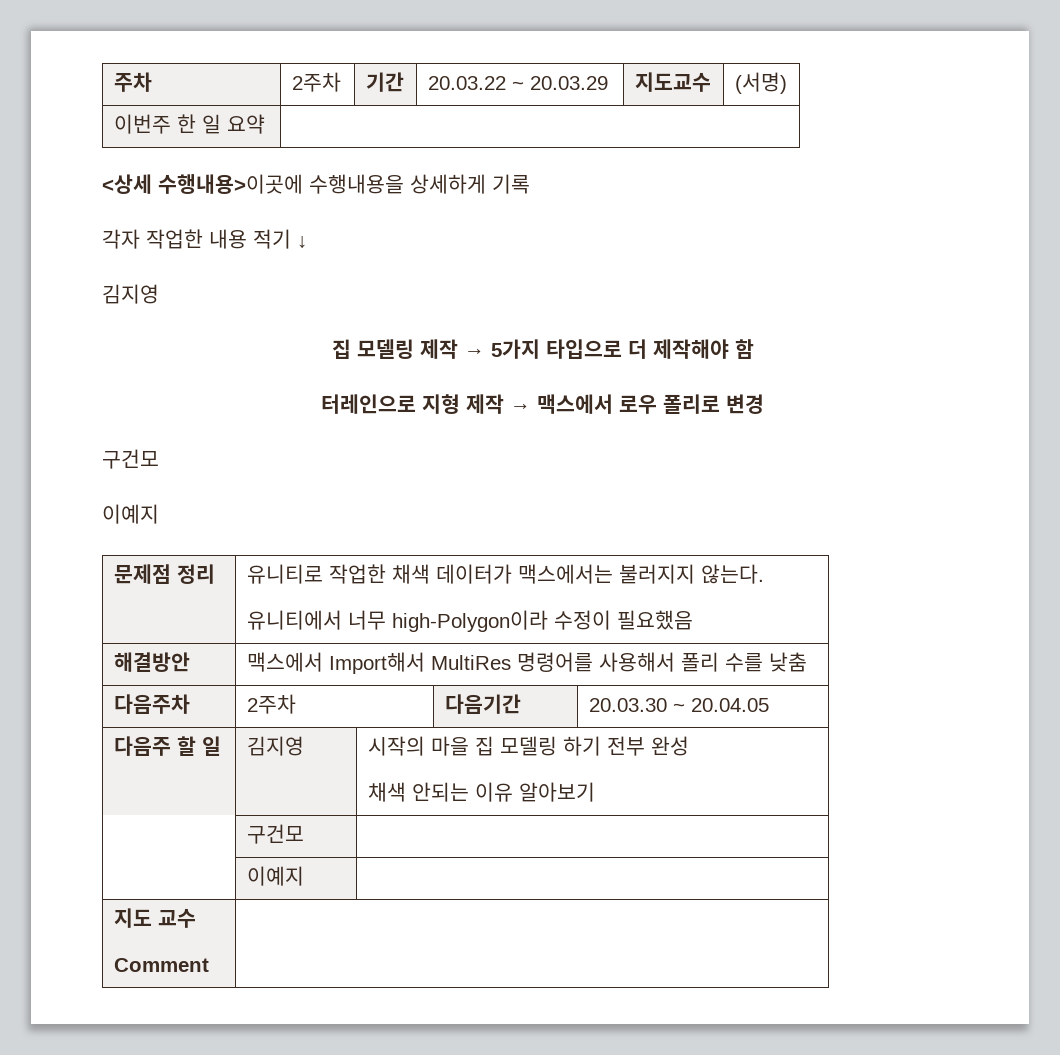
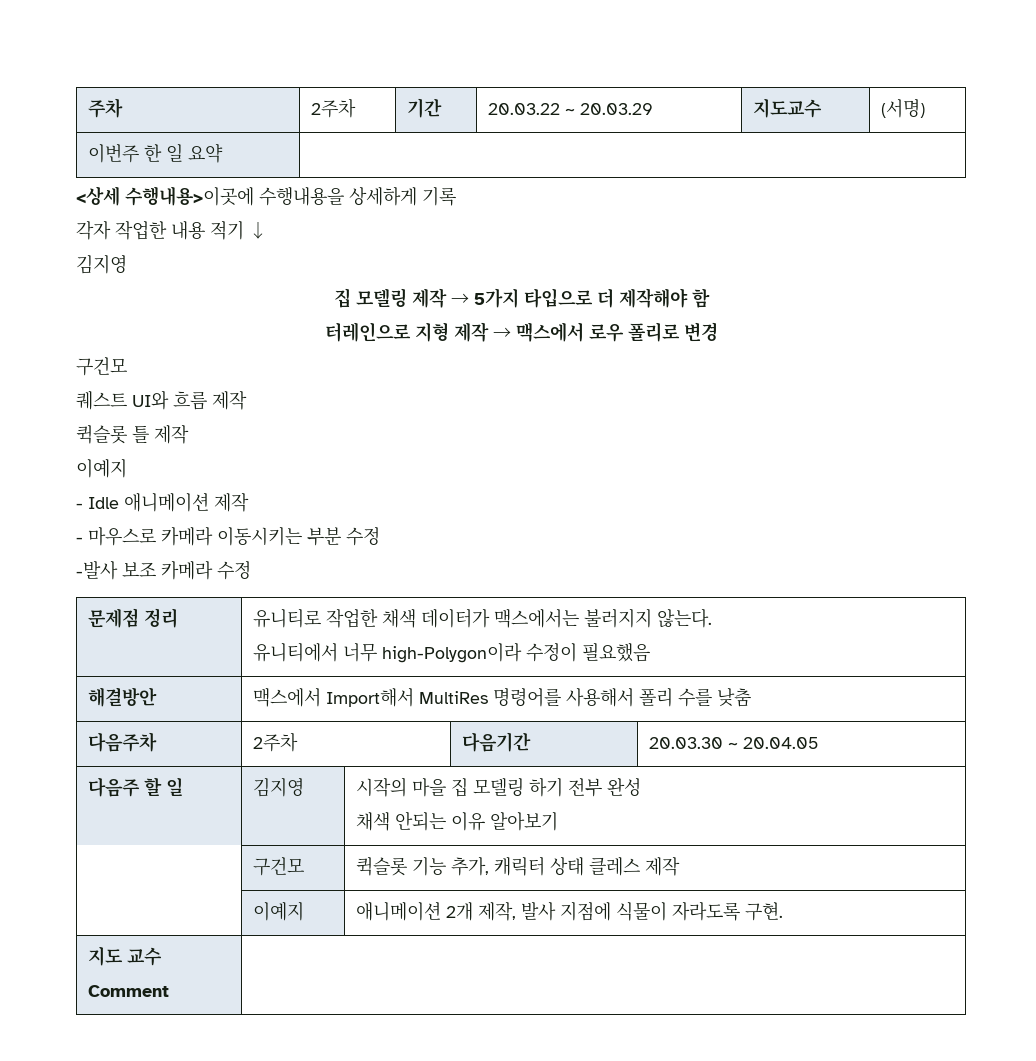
[102,504,159,524] 이예지 -> [76,390,247,410] [76,425,189,444] [76,458,127,478] [76,493,249,512] [76,527,380,546] [76,561,251,580] 퀘스트 UI와 흐름 제작 // 퀵슬롯 틀 제작 // 이예지 // - Idle 애니메이션 제작 // - 마우스로 카메라 이동시키는 부분 수정 // -발사 보조 카메라 수정
[246,866,304,886] // | 이예지 | -> [356,856,681,876] [253,901,305,921] [356,901,784,921] 퀵슬롯 기능 추가, 캐릭터 상태 클레스 제작 // | 이예지 | 애니메이션 2개 제작, 발사 지점에 식물이 자라도록 구현.

